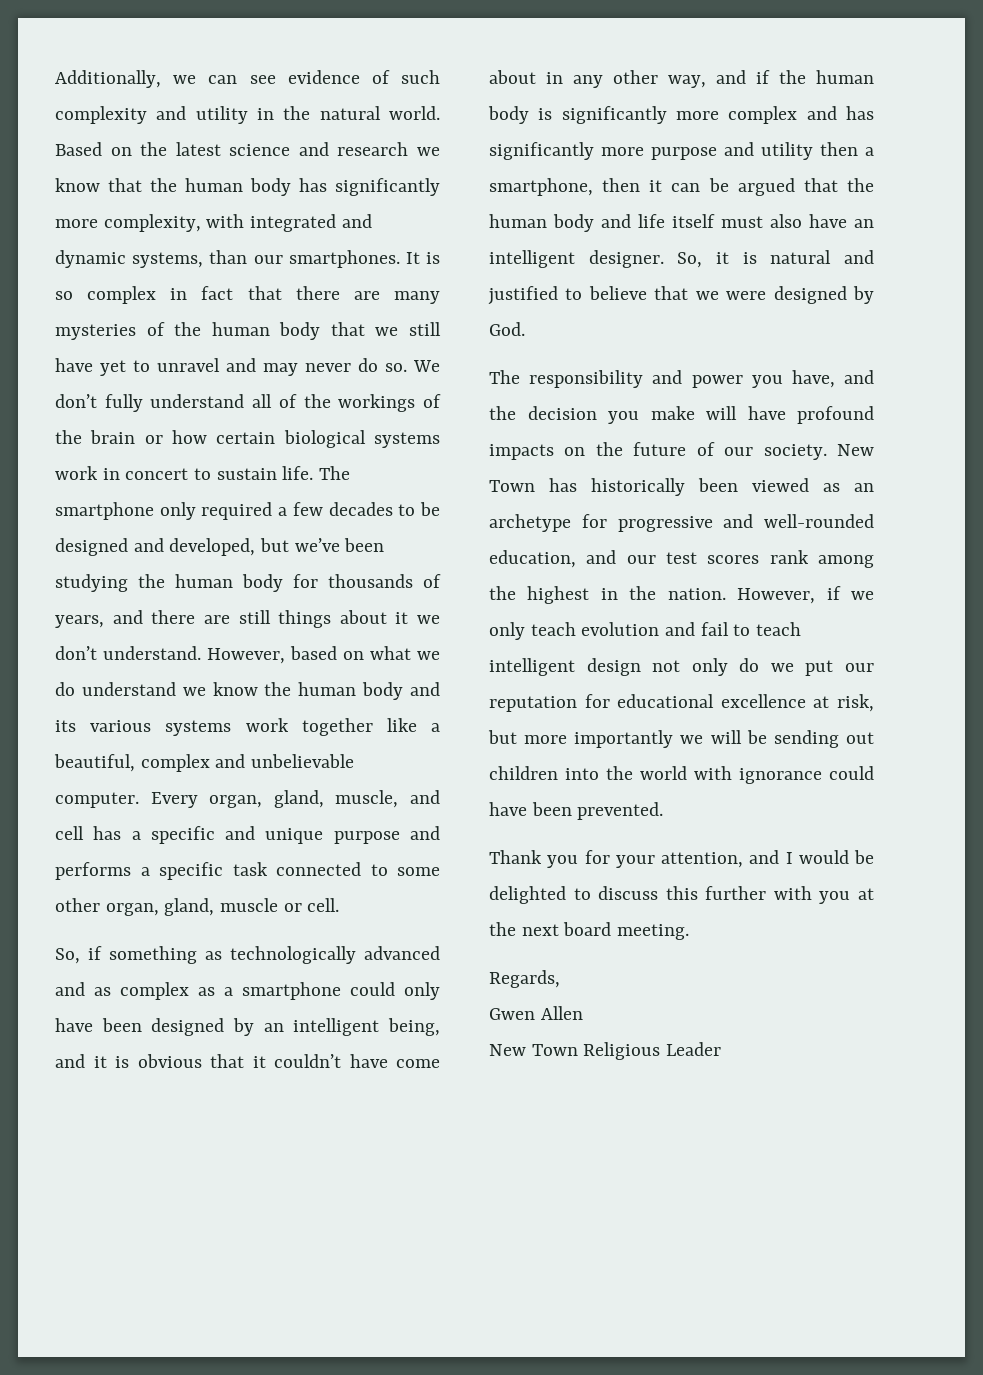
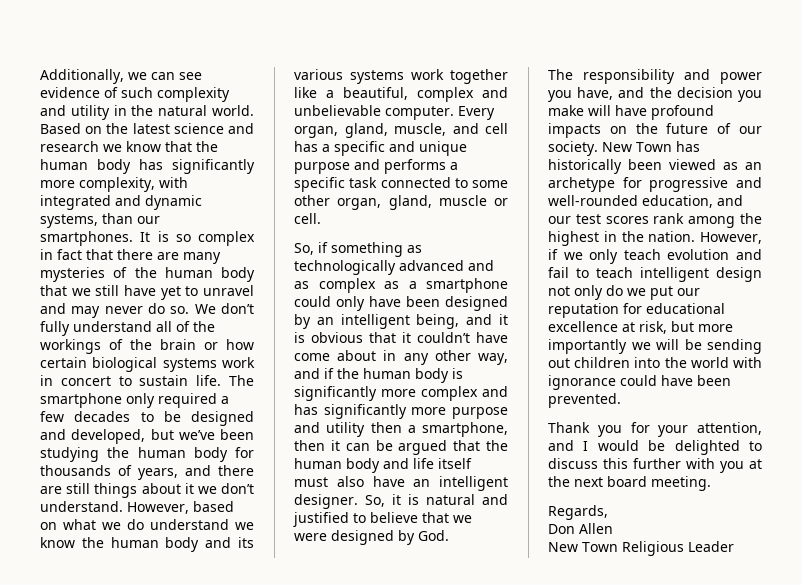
[489,1008,535,1020] Gwen -> [548,524,575,534] Don

